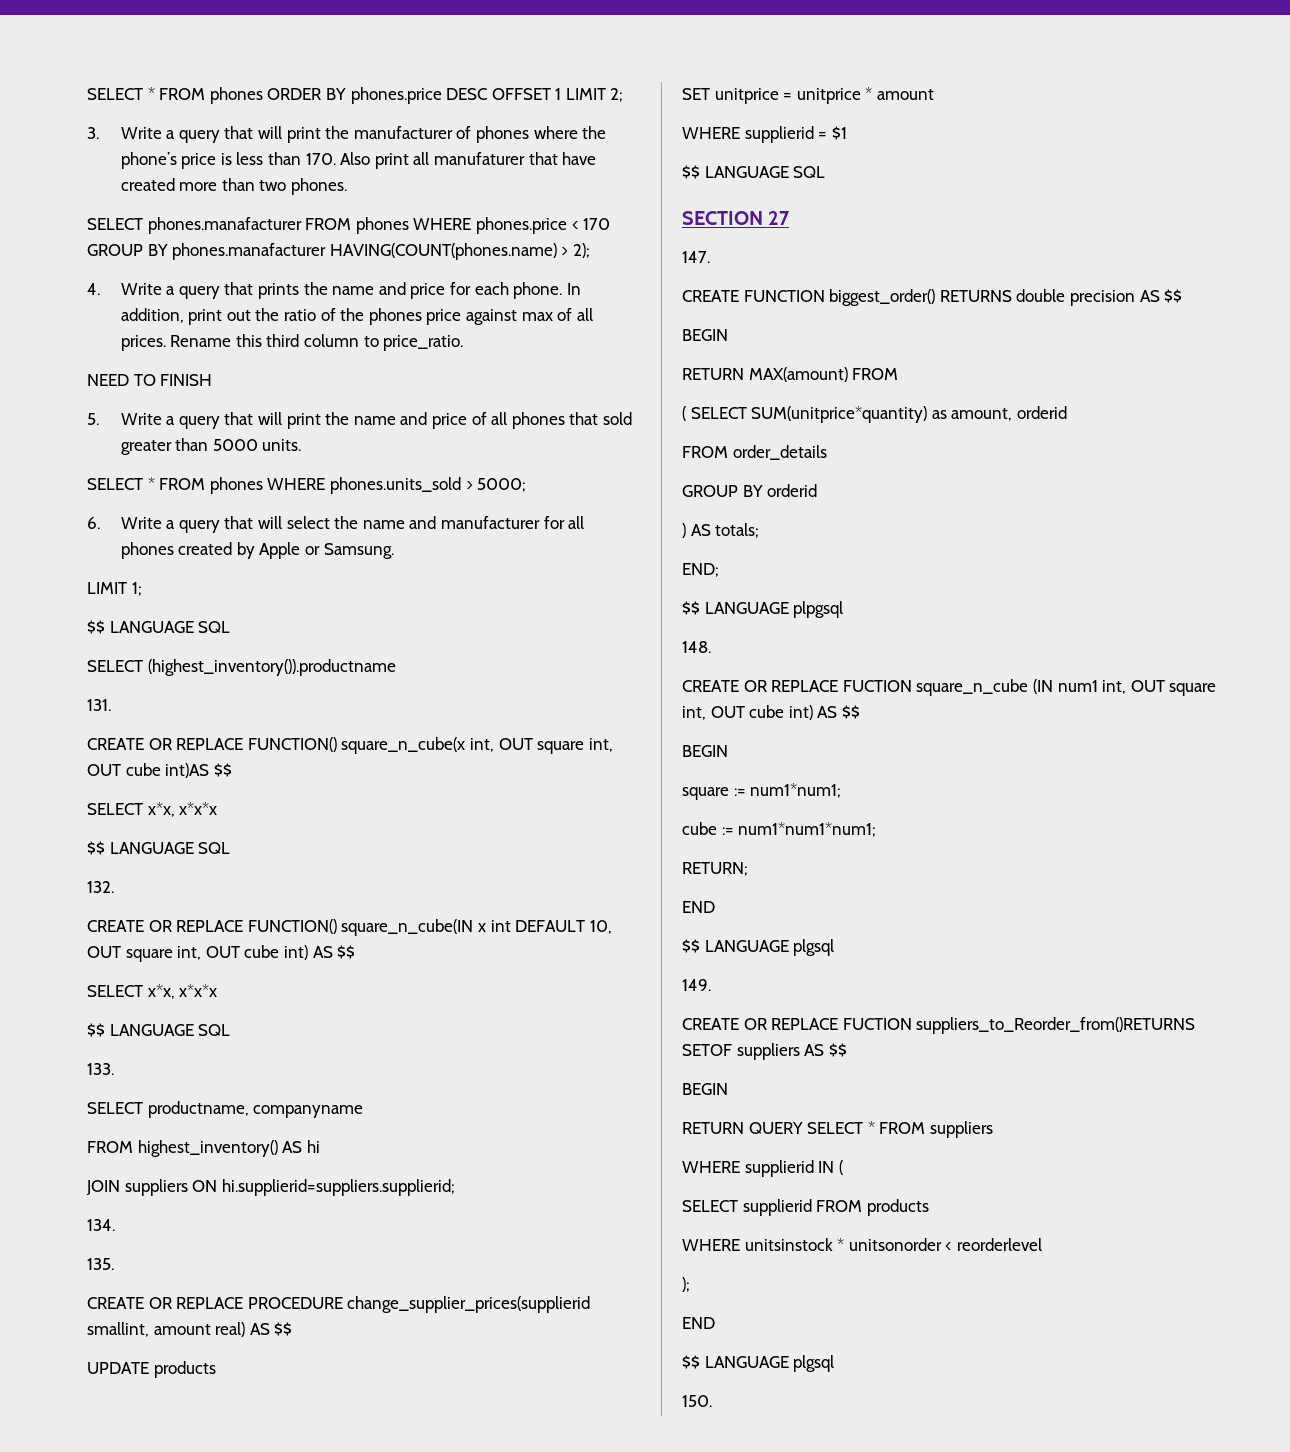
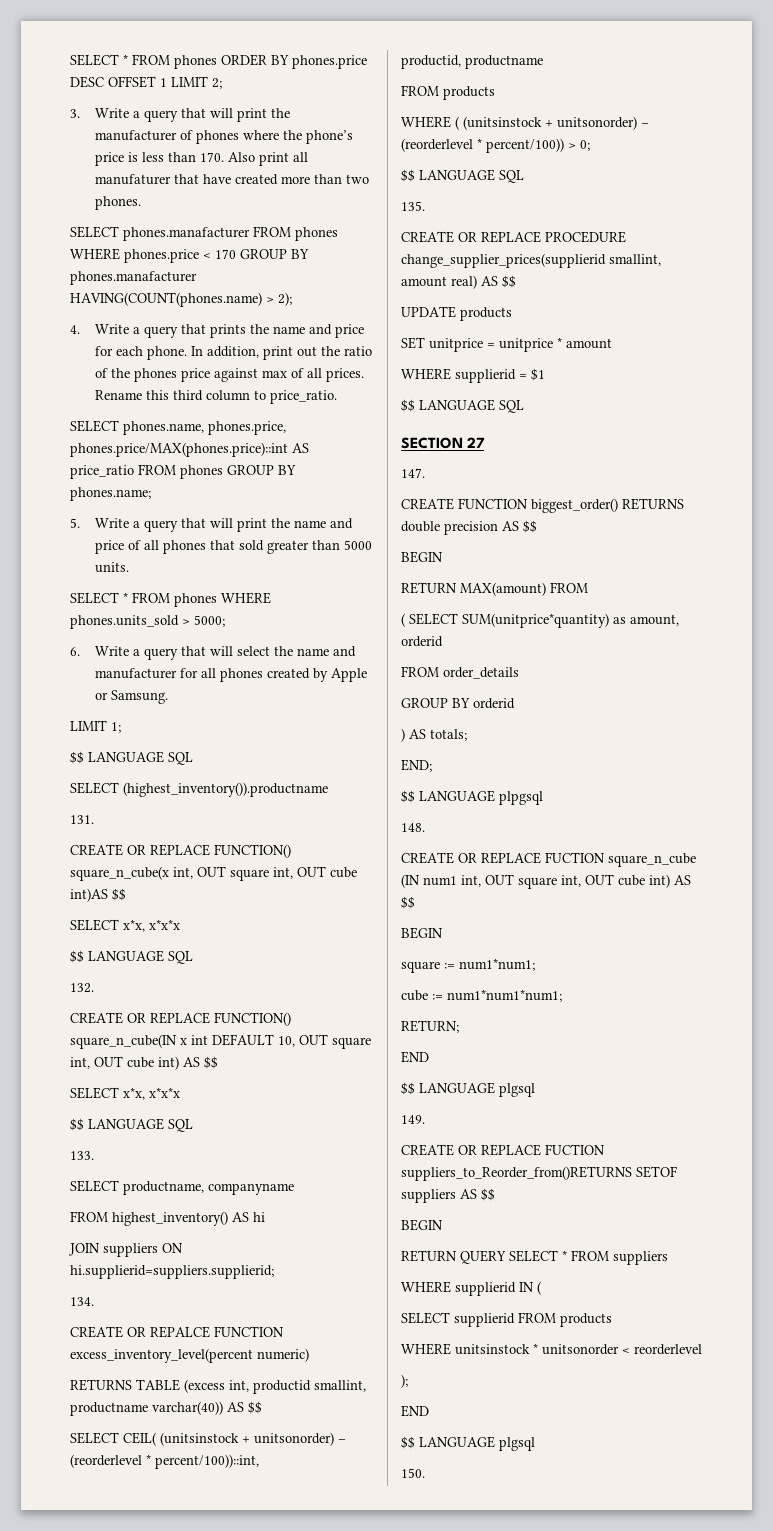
[87,374,213,386] NEED TO FINISH -> [70,420,286,435] [70,442,309,457] [70,464,296,479] [70,487,151,501] SELECT phones.name, phones.price, phones.price/MAX(phones.price)::int AS price_ratio FROM phones GROUP BY phones.name;
(115, 1225) none -> [70,1326,284,1338] [70,1348,309,1363] [70,1379,366,1394] [70,1401,262,1416] [70,1432,346,1446] [70,1454,259,1469] [401,55,543,69] [401,85,495,100] [401,116,649,130] [401,138,590,153] [401,169,524,183] // CREATE OR REPALCE FUNCTION excess_inventory_level(percent numeric) // RETURNS TABLE (excess int, productid smallint, productname varchar(40)) AS $$ // SELECT CEIL( (unitsinstock + unitsonorder) – (reorderlevel * percent/100))::int, // productid, productname // FROM products // WHERE ( (unitsinstock + unitsonorder) – (reorderlevel * percent/100)) > 0; // $$ LANGUAGE SQL

